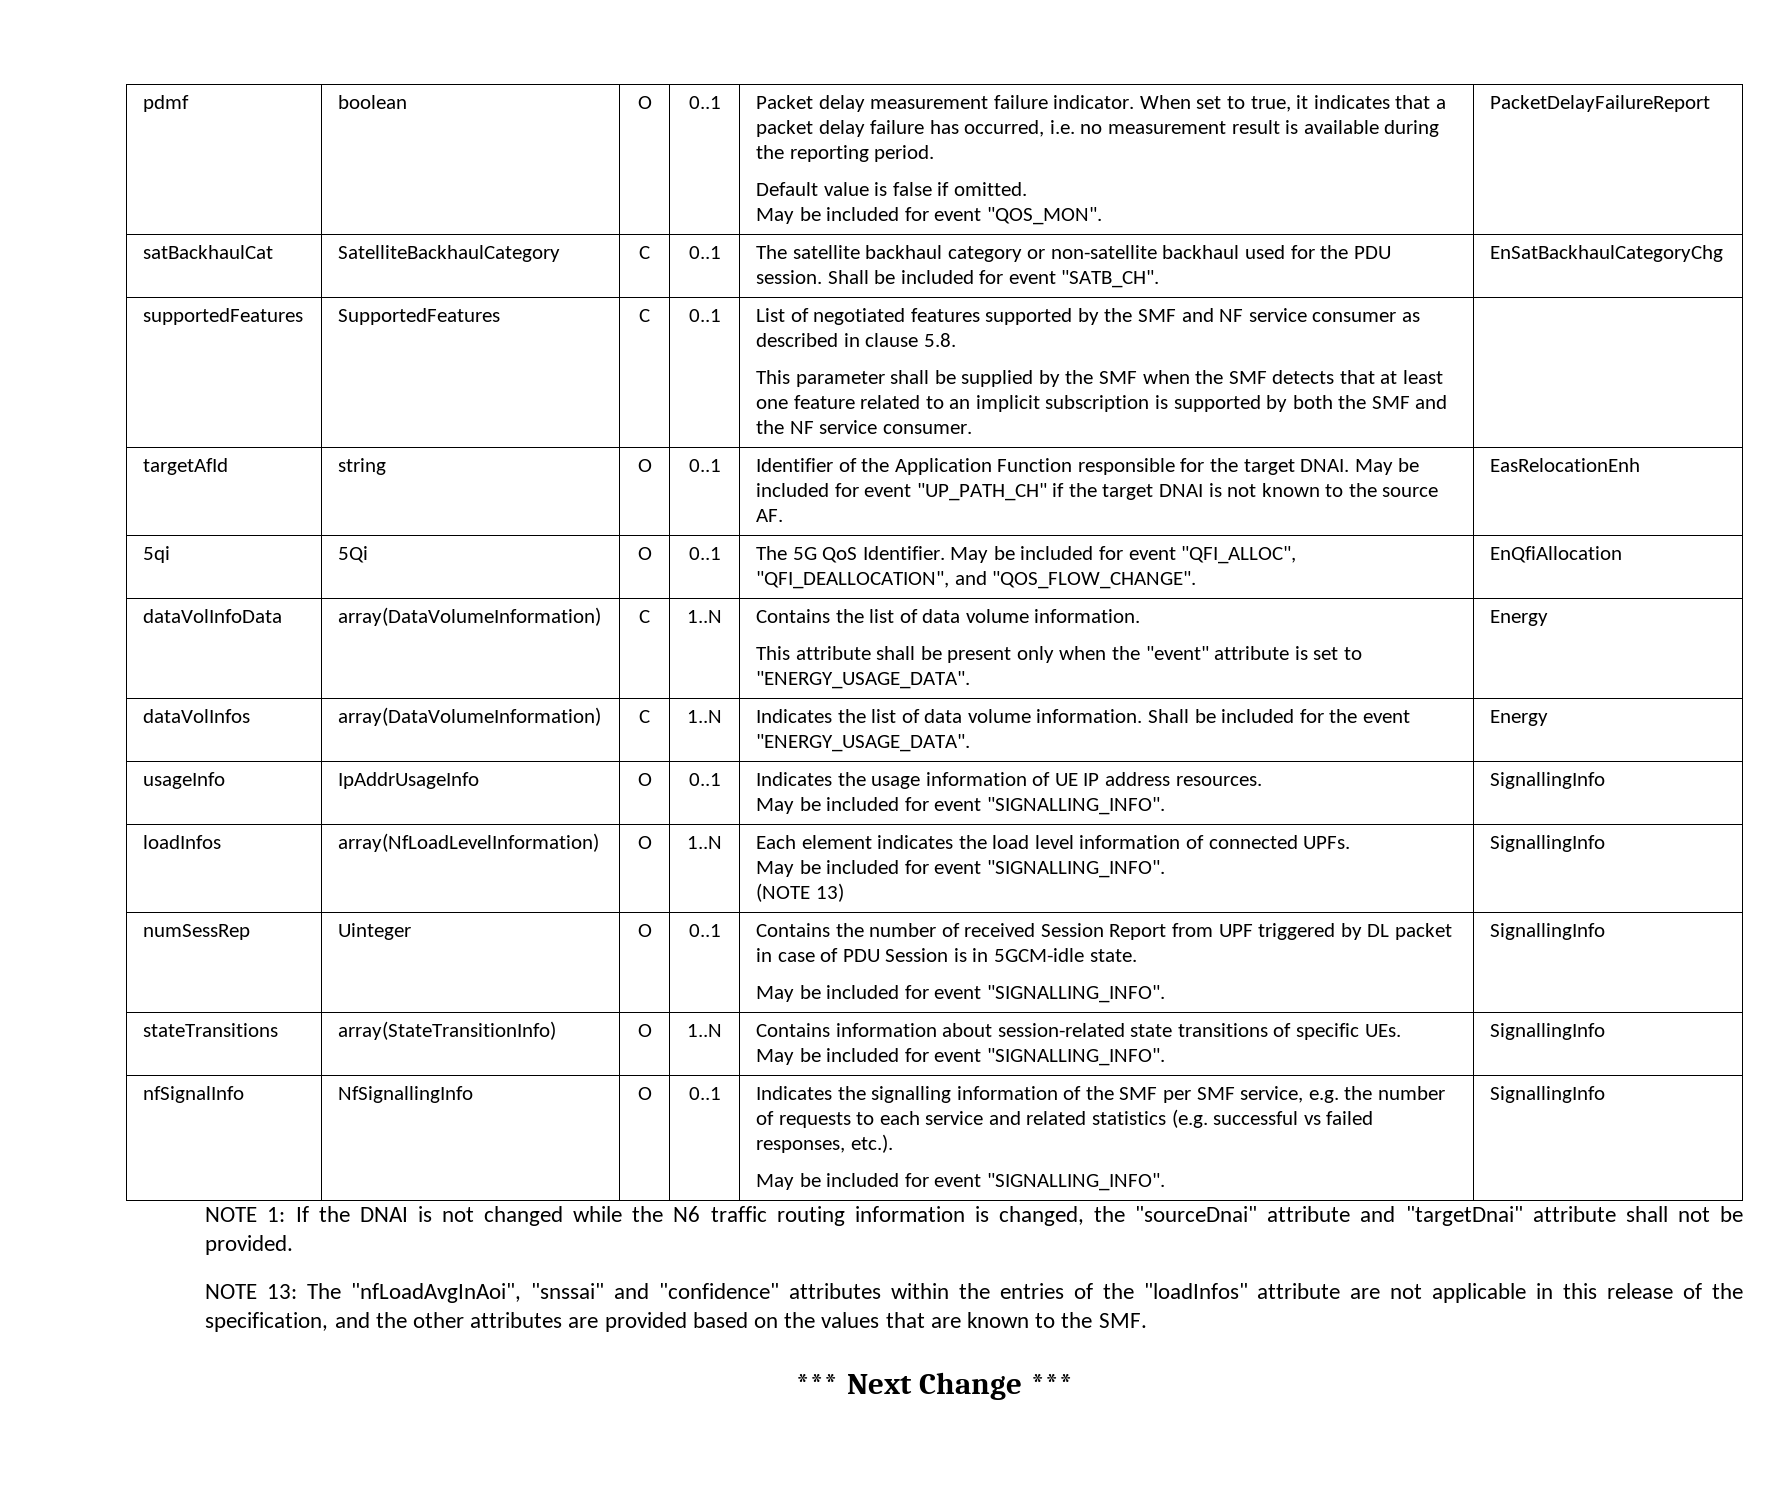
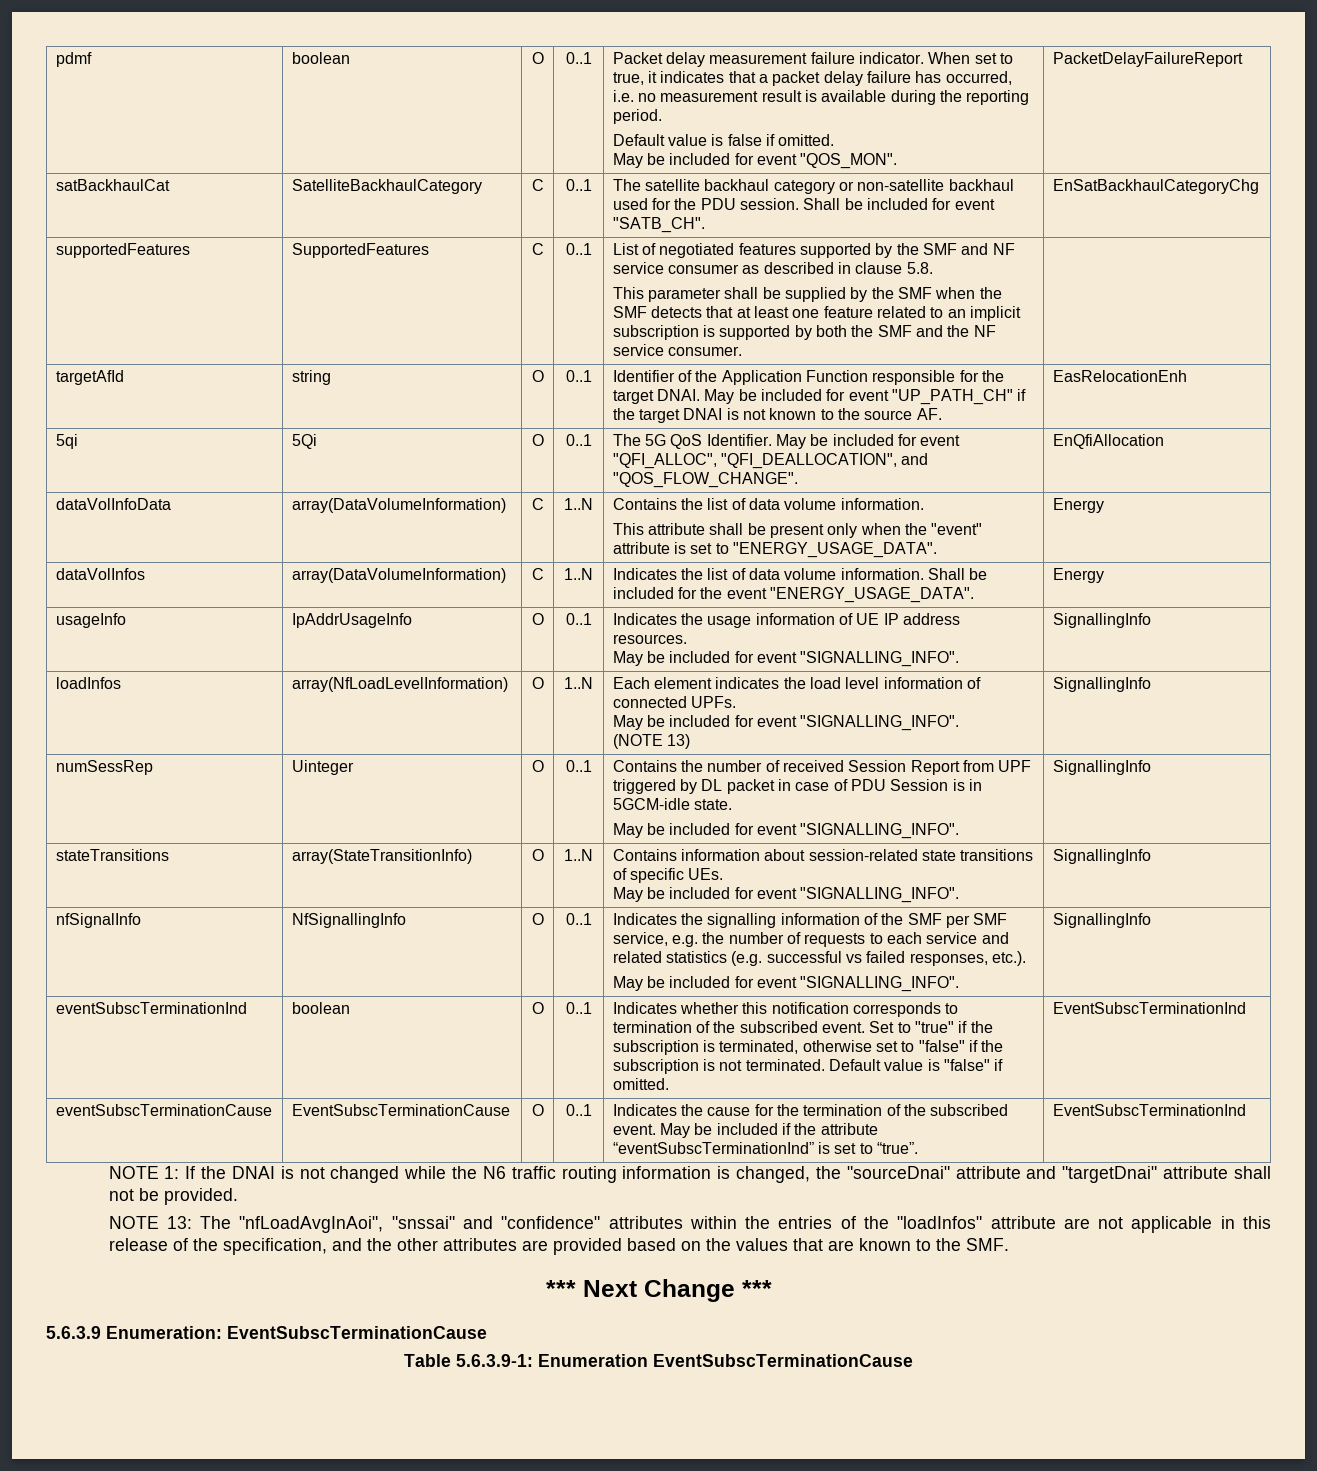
(1606, 1094) none -> [55,1002,247,1014] [291,1002,350,1014] [531,1002,544,1014] [565,1002,592,1014] [612,1002,959,1017] [612,1021,993,1033] [612,1040,1004,1055] [612,1059,1004,1074] [612,1078,669,1090] [1052,1002,1246,1014] [55,1104,272,1116] [291,1104,510,1116] [531,1104,544,1116] [565,1104,592,1116] [612,1104,1009,1116] [612,1123,878,1138] [612,1142,919,1154] [1052,1104,1246,1116] // eventSubscTerminationInd | boolean | O | 0..1 | Indicates whether this notification corresponds to termination of the subscribed event. Set to "true" if the subscription is terminated, otherwise set to "false" if the subscription is not terminated. Default value is "false" if omitted. | EventSubscTerminationInd // eventSubscTerminationCause | EventSubscTerminationCause | O | 0..1 | Indicates the cause for the termination of the subscribed event. May be included if the attribute “eventSubscTerminationInd” is set to “true”. | EventSubscTerminationInd
(1073, 1384) none -> [46,1326,487,1339] [404,1354,913,1367] // 5.6.3.9 Enumeration: EventSubscTerminationCause // Table 5.6.3.9-1: Enumeration EventSubscTerminationCause

